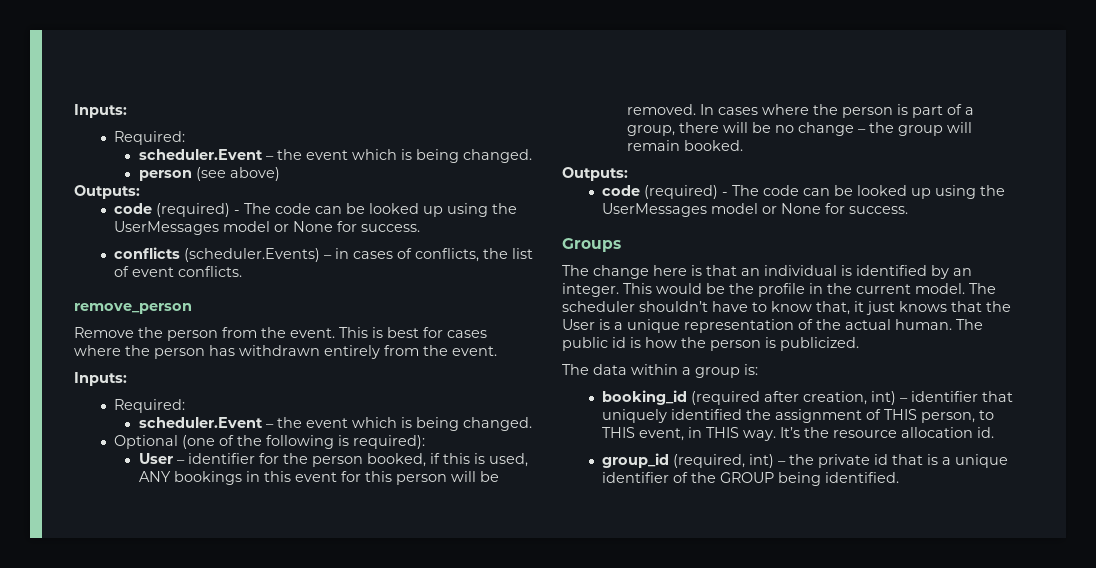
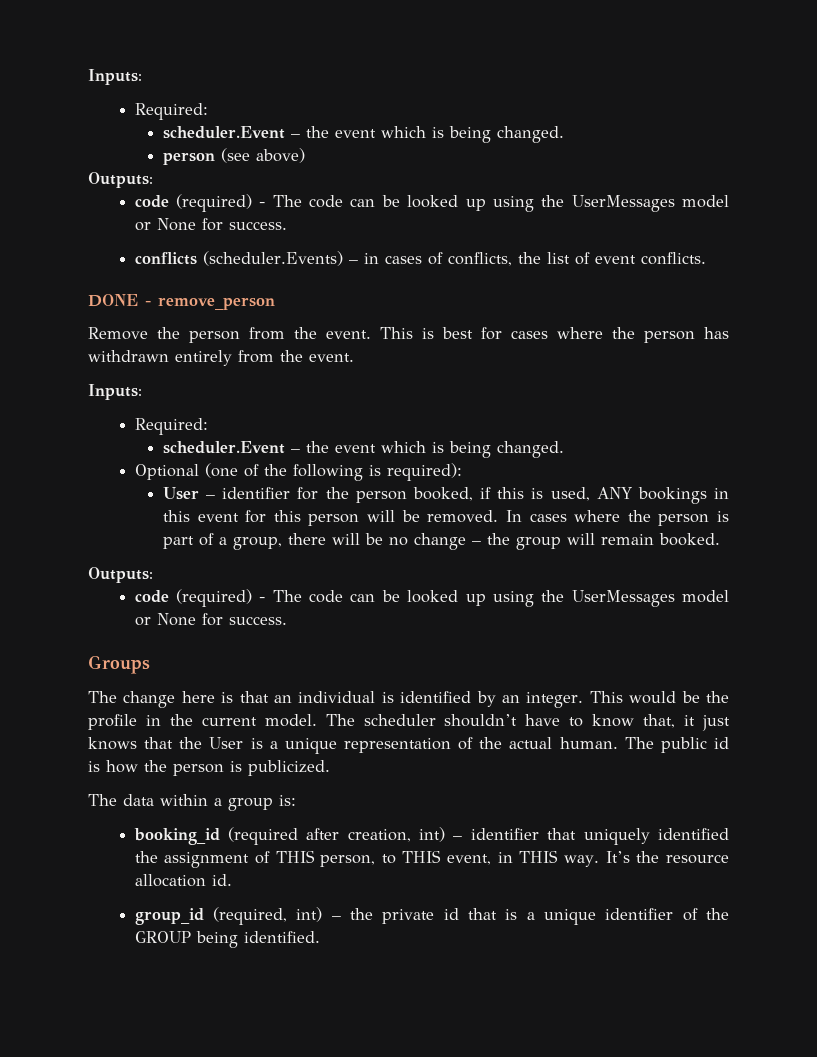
(243, 271) none -> [88,294,151,307] DONE -

